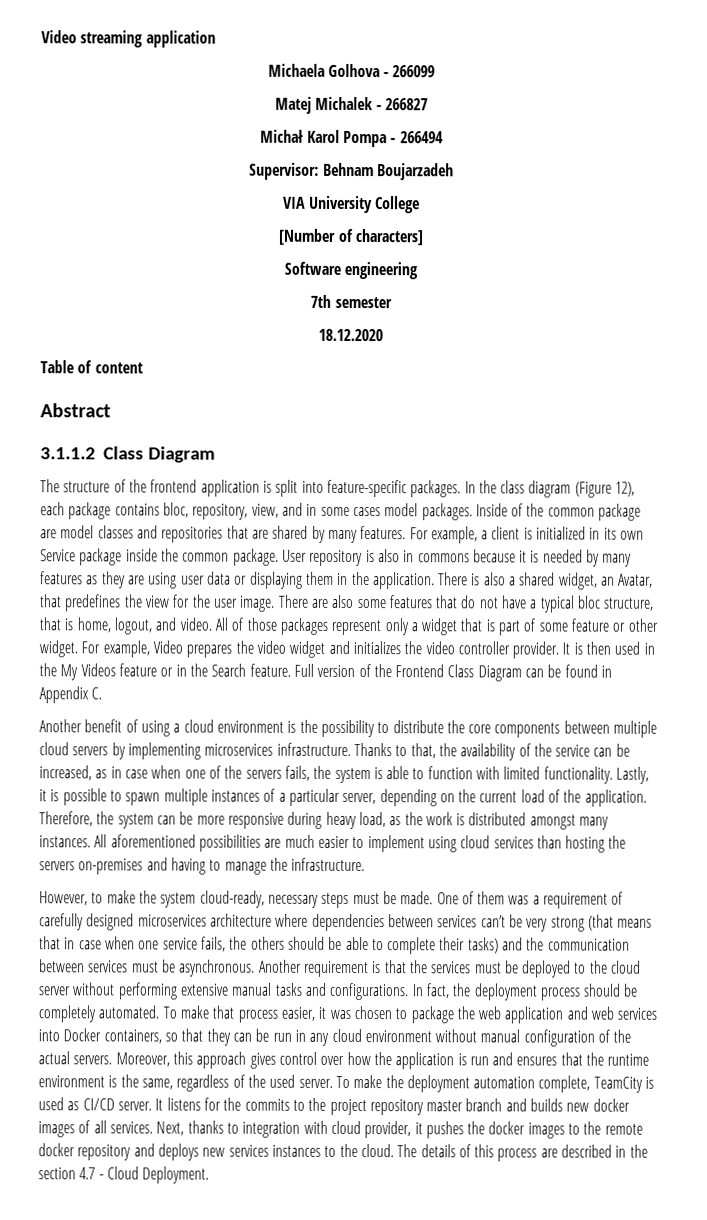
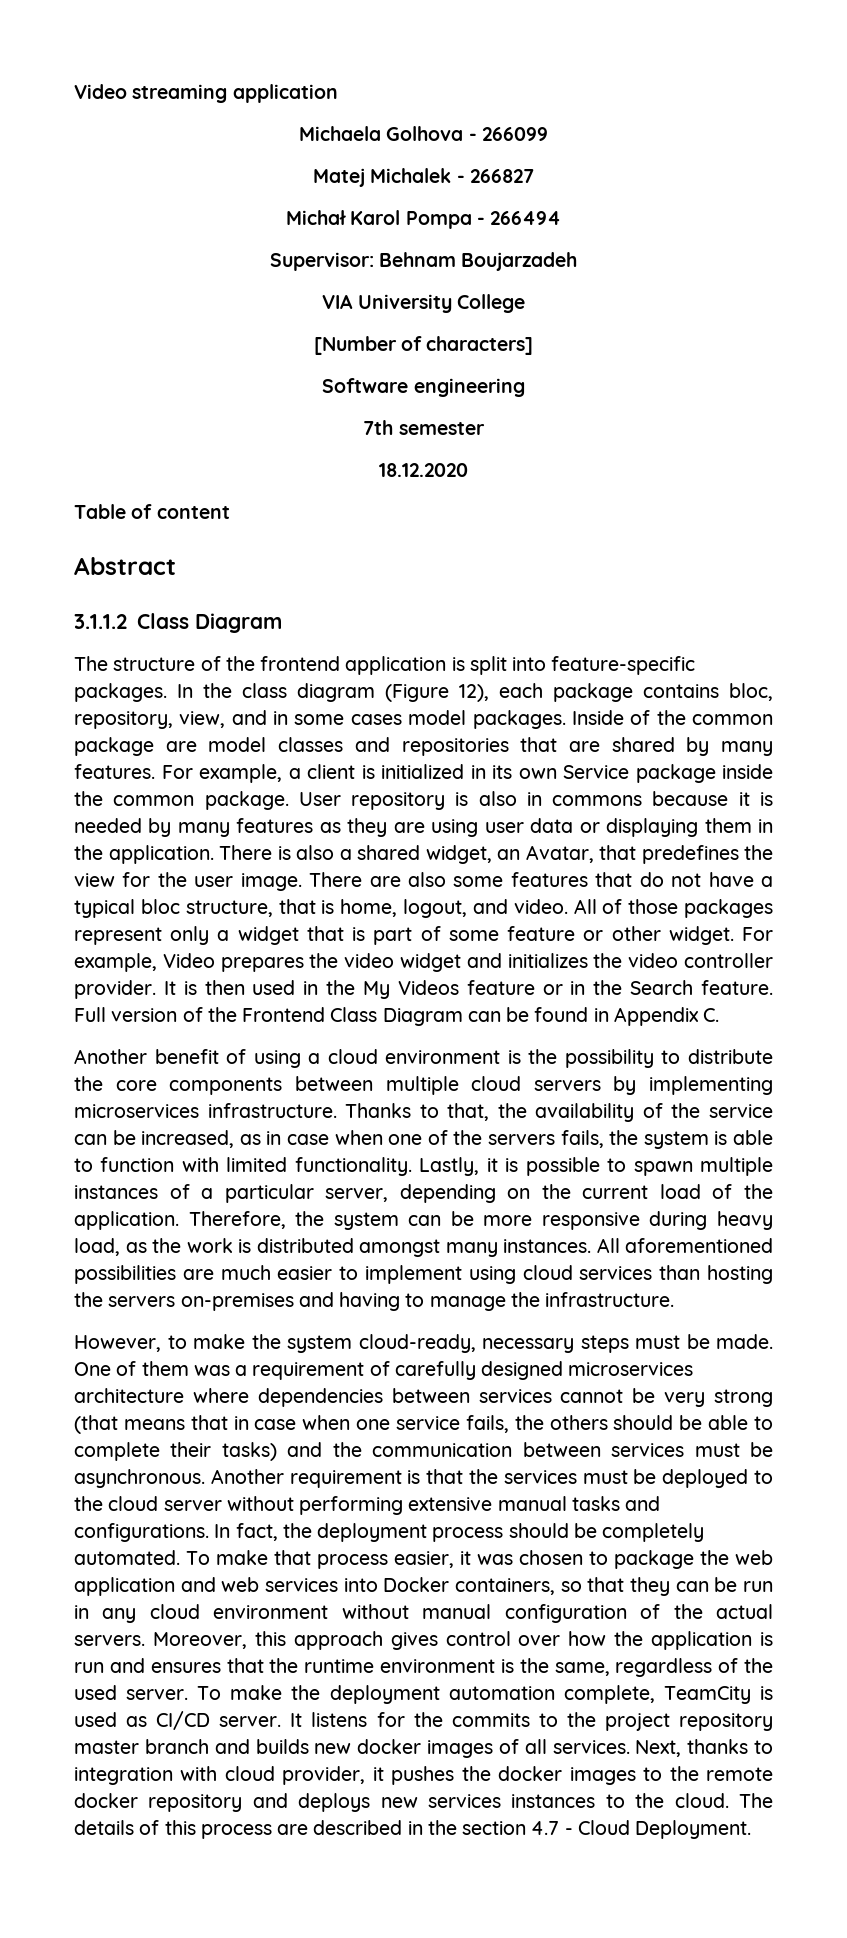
[480,915,506,928] can’t -> [560,1389,624,1403] cannot

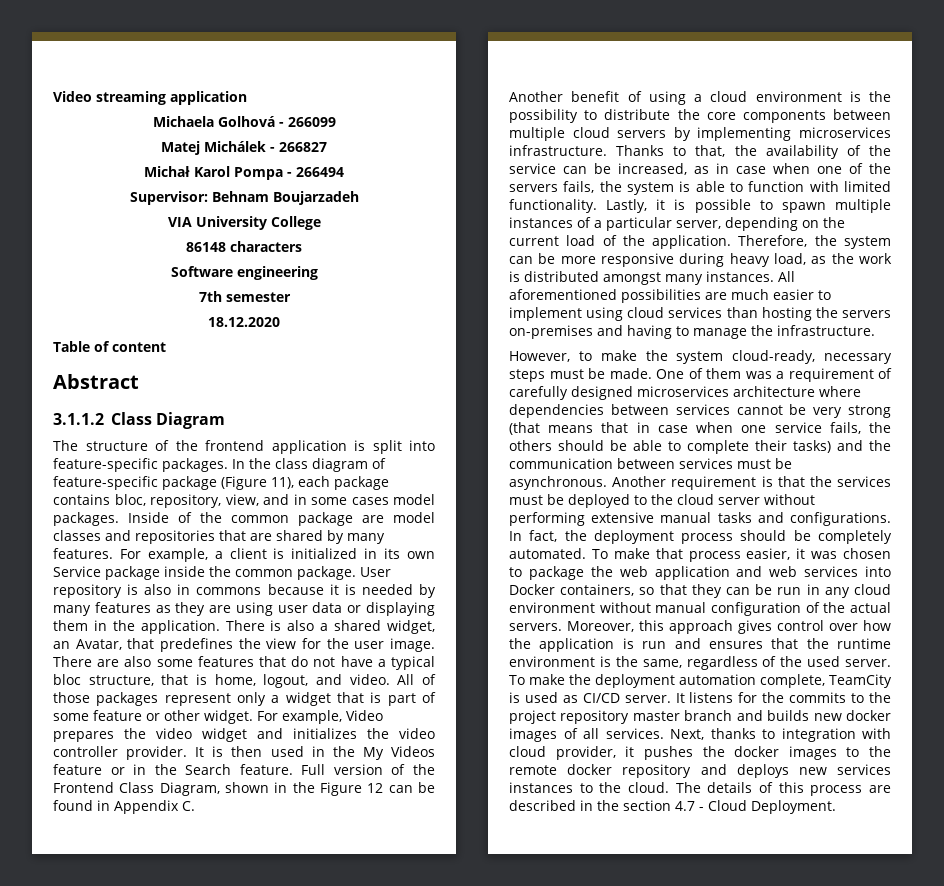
[386,126,464,141] Golhova -> [217,116,275,127] Golhová
[370,168,452,183] Michalek -> [204,141,266,152] Michálek
[313,336,534,355] [Number of characters] -> [186,241,302,252] 86148 characters
[385,684,489,702] (Figure 12), -> [372,458,386,469] [53,476,294,490] of feature-specific package (Figure 11),
[382,1008,463,1026] Diagram -> [159,782,384,796] Diagram, shown in the Figure 12

